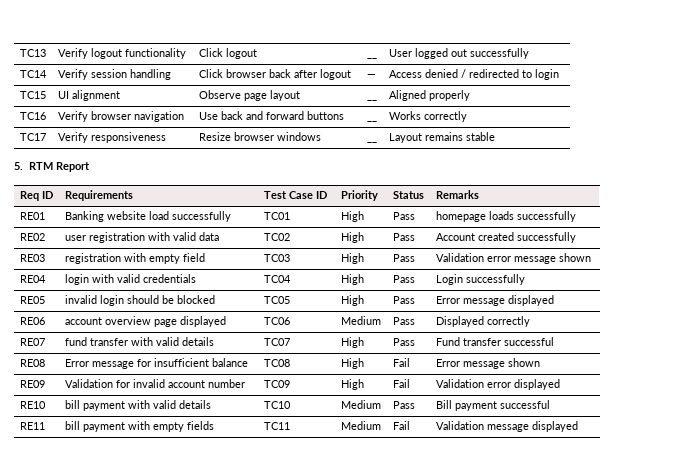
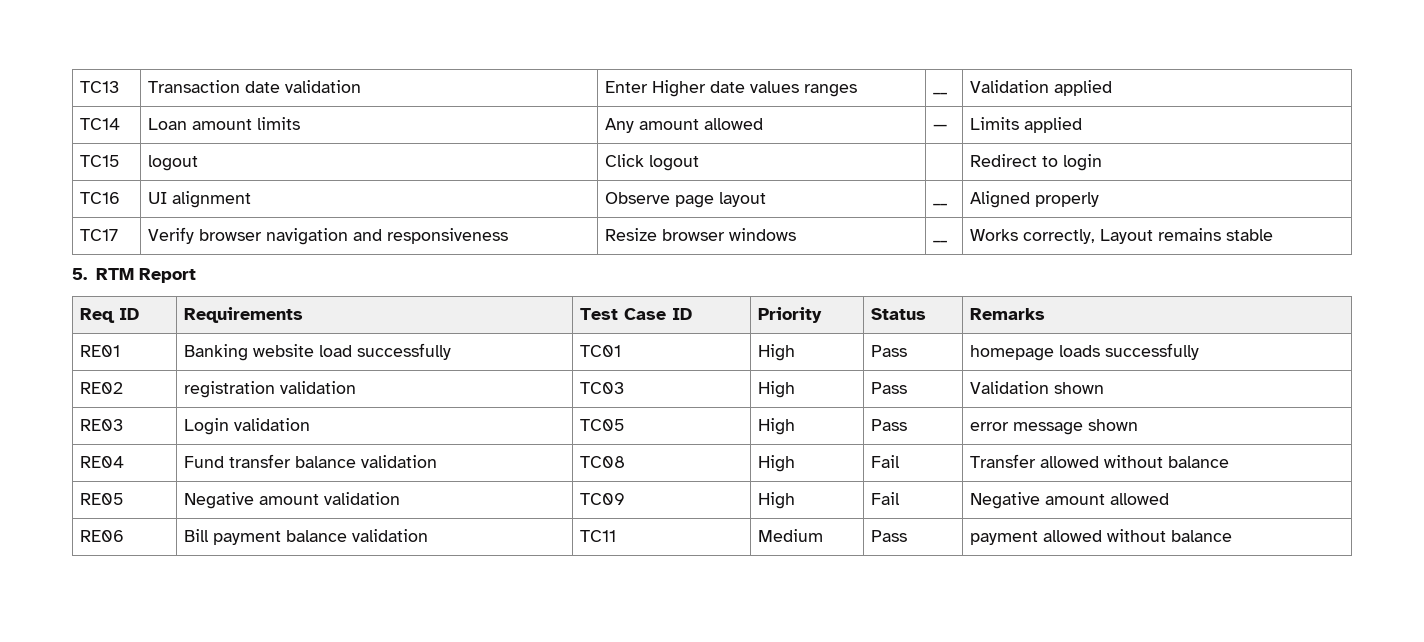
[57,48,186,59] Verify logout functionality -> [148,80,362,93] [605,80,858,97] [933,92,948,95] [970,80,1113,96] [80,118,121,130] [148,117,301,130] [605,118,764,133] [933,124,948,130] [970,117,1083,133] [80,155,121,167] [148,155,199,171] Transaction date validation | Enter Higher date values ranges | __ | Validation applied // TC14 | Loan amount limits | Any amount allowed | — | Limits applied // TC15 | logout
[366,57,377,59] [388,48,529,59] [19,70,47,78] [57,69,171,80] [198,69,351,80] [366,74,376,78] [388,69,519,78] __ | User logged out successfully // TC14 | Verify session handling | Click browser back after logout | — | Access denied / redirected -> [970,154,1038,167] | Redirect
[19,91,46,99] TC15 -> [80,192,121,204] TC16
[19,112,46,120] TC16 -> [80,229,119,241] TC17
[198,111,344,120] [366,120,377,122] [388,111,467,122] [19,133,46,141] [57,132,88,143] | Use back and forward buttons | __ | Works correctly // TC17 | Verify -> [353,229,383,241] and
(377, 142) none -> [970,229,1096,244] Works correctly,
[64,232,219,243] [263,233,290,241] [340,232,364,243] [392,233,415,241] [435,232,576,243] [19,254,45,262] [64,253,205,264] user registration with valid data | TC02 | High | Pass | Account created successfully // RE03 | registration with empty field -> [184,381,357,398] registration validation
[486,253,591,264] [19,275,46,283] [64,274,196,285] [263,275,291,283] [340,274,364,285] [392,275,415,283] [435,274,525,285] [19,296,45,304] [64,295,215,306] [263,296,290,304] [340,295,364,306] [392,296,415,304] [435,295,554,306] [19,317,45,325] [64,316,226,327] [263,317,290,325] [340,316,381,325] [392,317,415,325] [435,316,530,327] [19,338,45,346] [64,337,214,346] [263,338,290,346] [340,337,364,348] [392,338,415,346] [435,337,554,346] [19,359,45,367] [64,358,248,369] error message shown // RE04 | login with valid credentials | TC04 | High | Pass | Login successfully // RE05 | invalid login should be blocked | TC05 | High | Pass | Error message displayed // RE06 | account overview page displayed | TC06 | Medium | Pass | Displayed correctly // RE07 | fund transfer with valid details | TC07 | High | Pass | Fund transfer successful // RE08 | Error message for insufficient balance -> [1054,382,1105,394] [80,419,124,431] [184,418,311,435] [580,419,626,431] [758,418,796,435] [871,419,908,431] [970,419,1139,435] [80,456,125,468] [184,454,438,468] shown // RE03 | Login validation | TC05 | High | Pass | error message shown // RE04 | Fund transfer balance validation
[435,358,540,369] [19,380,45,388] [64,379,245,388] [263,380,290,388] [340,379,364,390] [392,379,410,388] [435,379,560,390] [19,401,46,409] [64,400,211,411] [263,401,291,409] [340,400,381,409] [392,401,415,409] [435,400,550,411] [19,422,45,430] [64,421,214,432] [263,422,290,430] [340,421,381,430] [392,421,410,430] [435,421,578,432] Error message shown // RE09 | Validation for invalid account number | TC09 | High | Fail | Validation error displayed // RE10 | bill payment with valid details | TC10 | Medium | Pass | Bill payment successful // RE11 | bill payment with empty fields | TC11 | Medium | Fail | Validation message displayed -> [970,454,1230,468] [80,493,125,505] [184,492,401,509] [580,493,626,505] [758,492,796,509] [871,492,901,505] [970,492,1170,509] [80,530,125,542] [184,529,429,545] [580,530,617,542] [758,529,824,542] [871,530,908,542] [970,529,1233,545] Transfer allowed without balance // RE05 | Negative amount validation | TC09 | High | Fail | Negative amount allowed // RE06 | Bill payment balance validation | TC11 | Medium | Pass | payment allowed without balance

